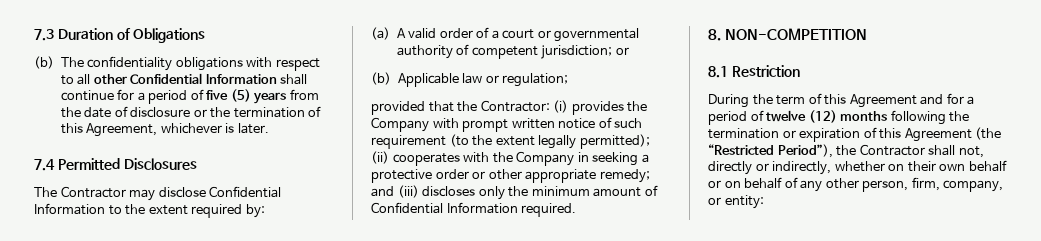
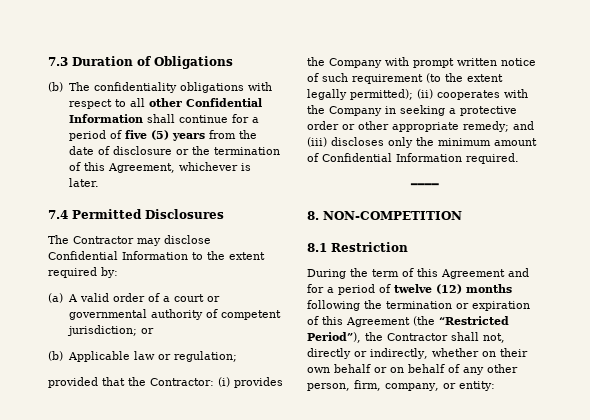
(577, 210) none -> [409,183,439,188] // ━━━━

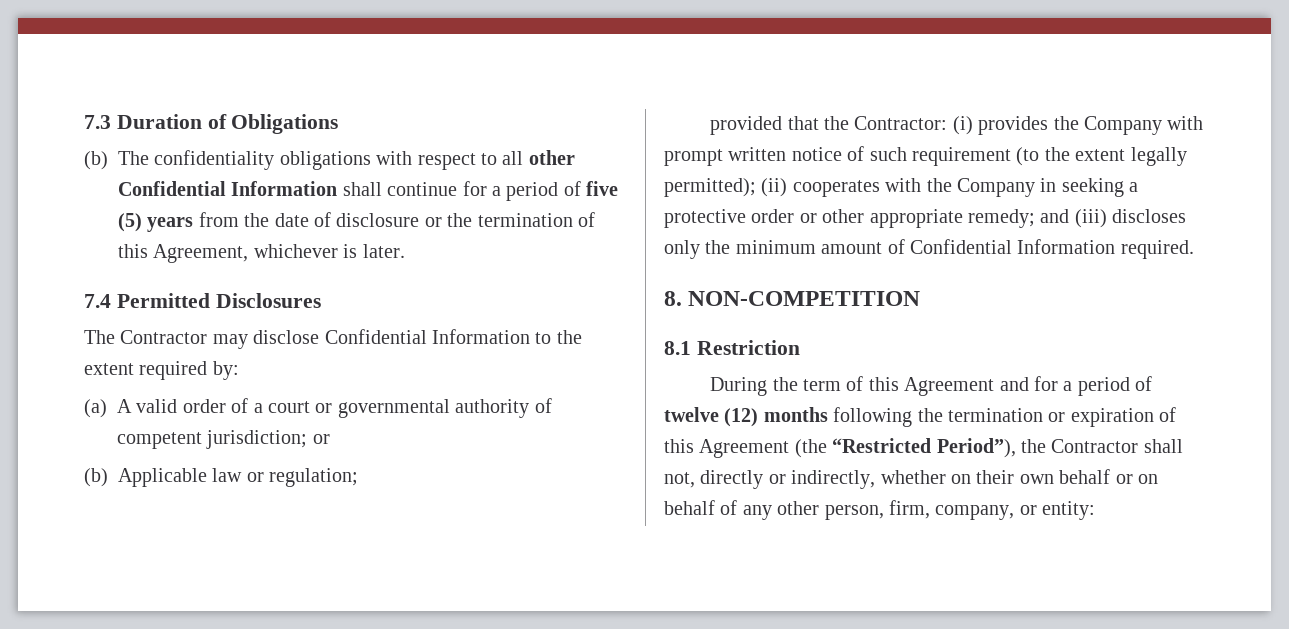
[409,183,439,188] // ━━━━ -> (1194, 249) none

